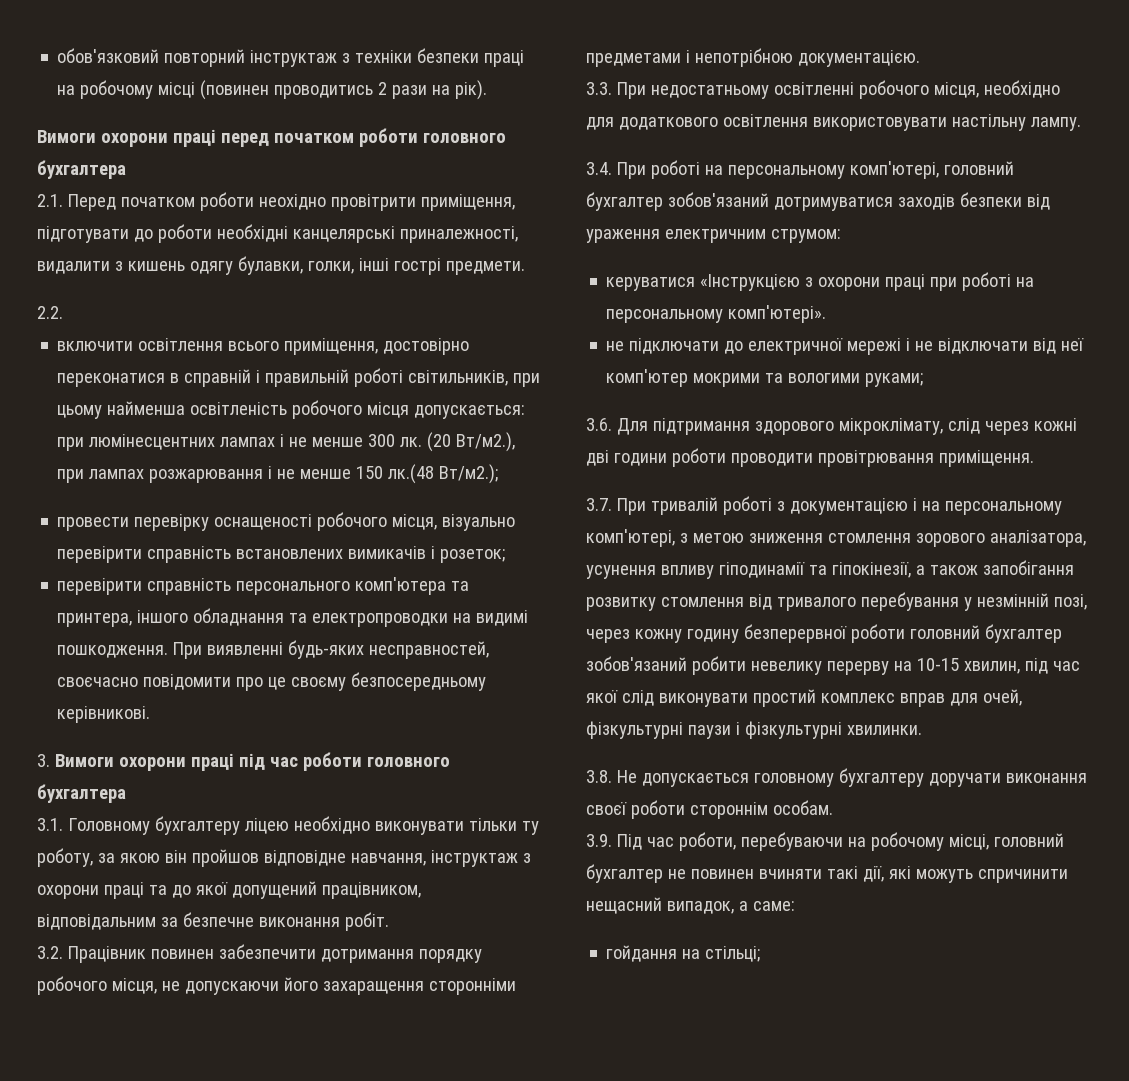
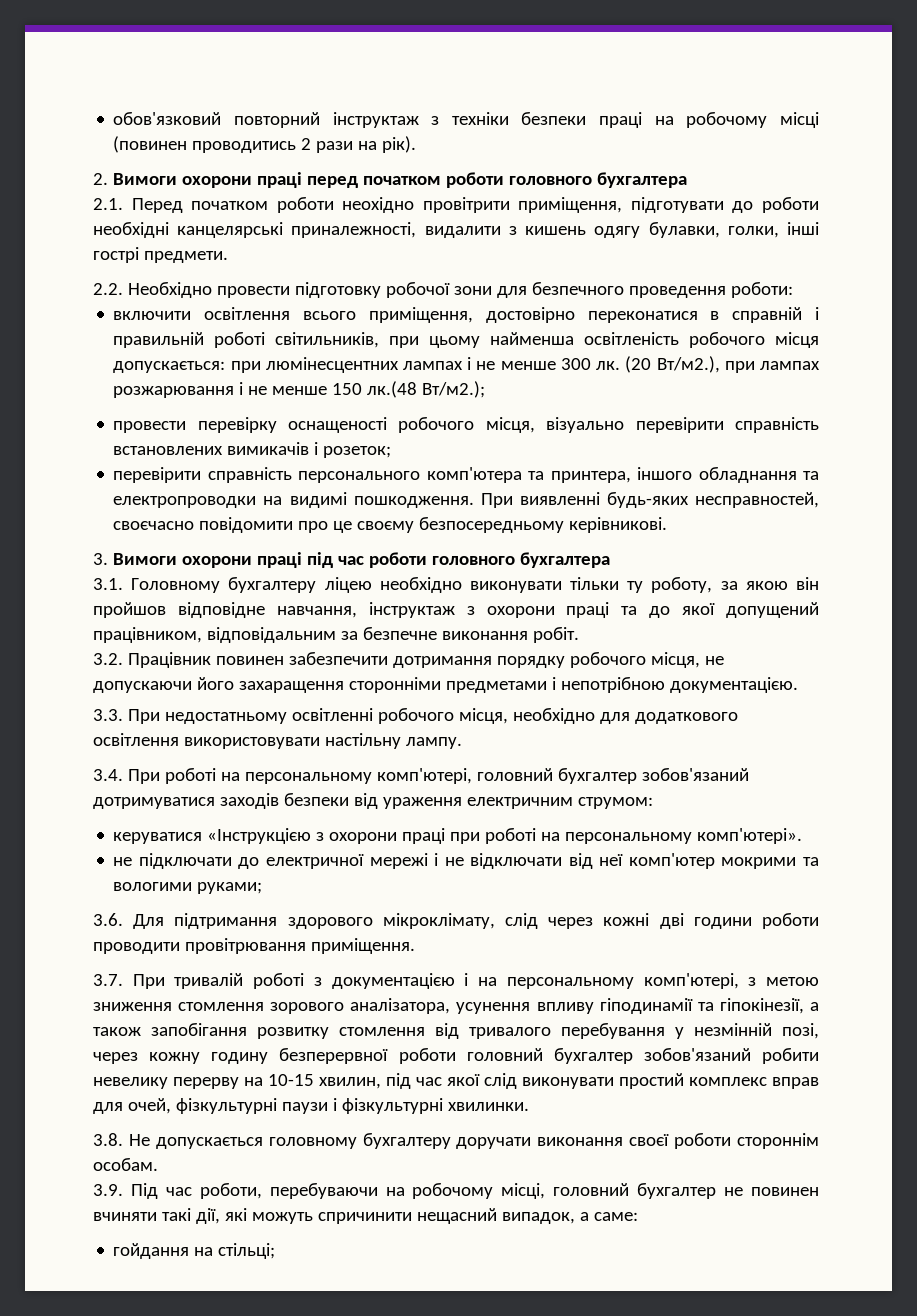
(488, 90) none -> [93,173,108,185] 2.
(63, 312) none -> [127,282,793,298] Необхідно провести підготовку робочої зони для безпечного проведення роботи:

